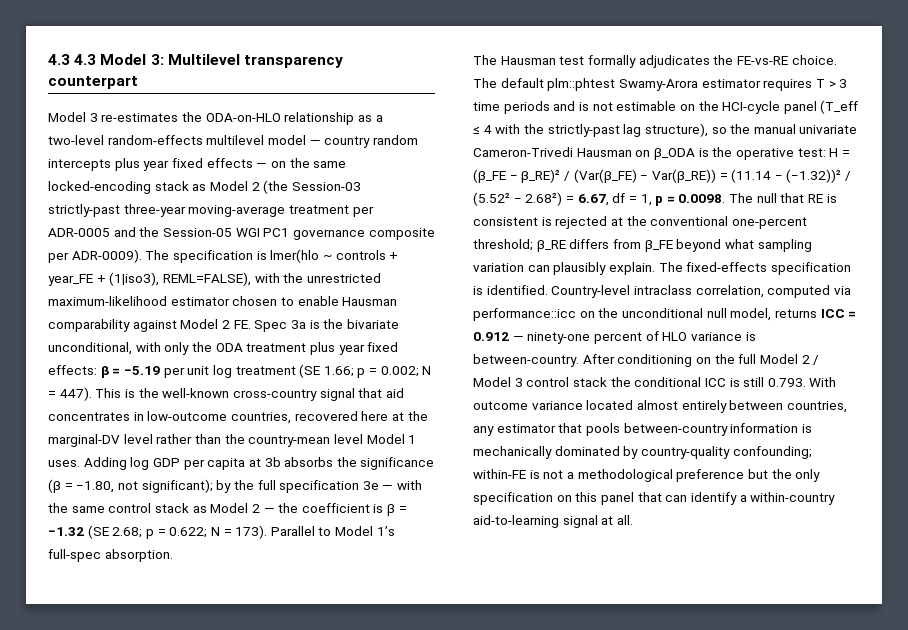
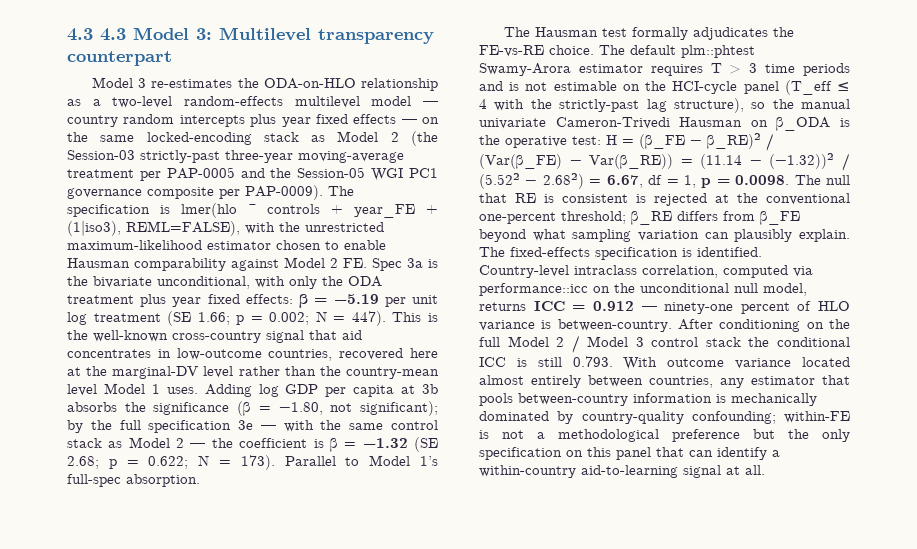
[48,228,110,237] ADR-0005 -> [166,167,235,179] PAP-0005
[71,249,142,263] ADR-0009). -> [245,185,323,200] PAP-0009).

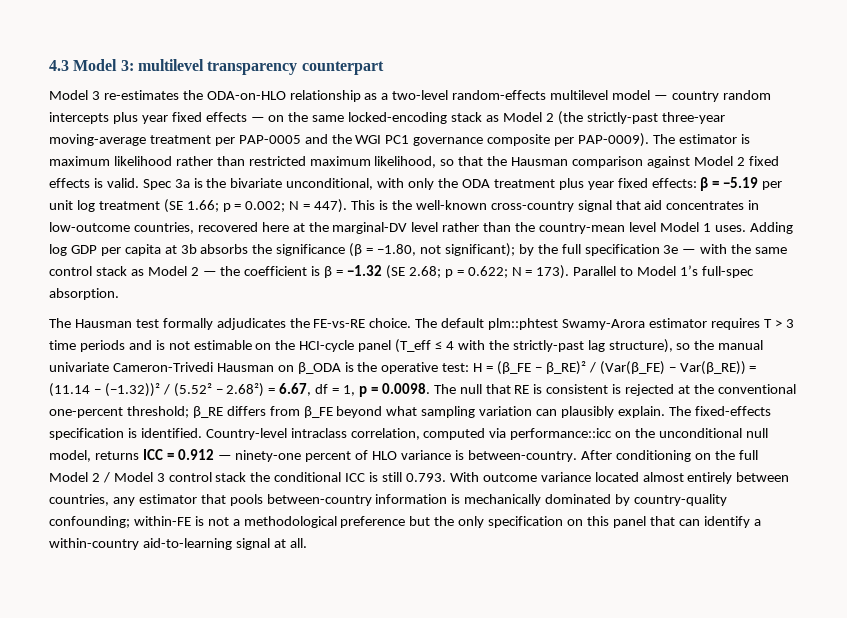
[67,28,126,41] 4.3 4.3 -> [49,60,69,71] 4.3
[219,27,311,41] Multilevel -> [137,59,204,71] multilevel
[67,150,135,160] Session-03 -> (583, 118) none
[297,167,366,178] Session-05 -> (352, 139) none
[67,203,438,218] [67,220,384,236] [67,240,386,250] [67,257,367,271] specification is lmer(hlo ~ controls + year_FE + (1|iso3), REML=FALSE), with the unrestricted maximum-likelihood estimator chosen to enable Hausman comparability against Model 2 FE. -> [678,134,750,144] [49,156,779,168] [49,178,139,188] estimator is maximum likelihood rather than restricted maximum likelihood, so that the Hausman comparison against Model 2 fixed effects is valid.

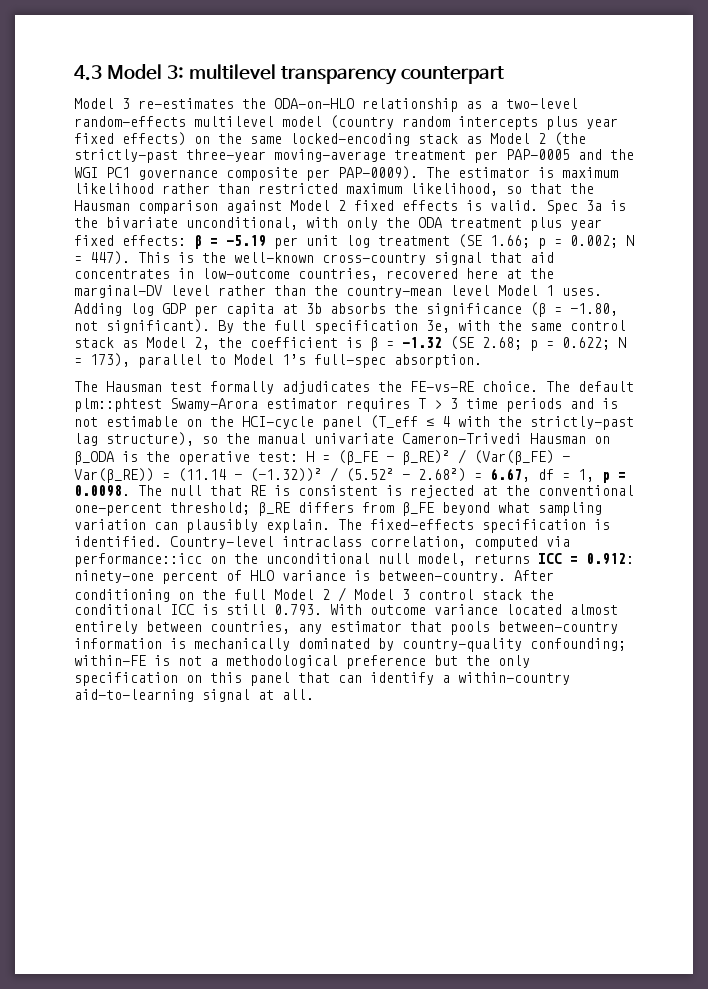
[653,91,719,102] — country -> [330,115,394,129] (country
[205,112,265,122] effects — -> [122,132,186,146] effects)
[444,243,534,257] significant); by -> [106,319,234,333] significant). By
[663,245,697,254] 3e — -> [426,320,450,333] 3e,
[190,267,217,276] 2 — -> [194,337,210,350] 2,
[536,265,617,279] 173). Parallel -> [90,353,202,368] 173), parallel
[177,449,232,460] 0.912 — -> [586,553,634,565] 0.912:

